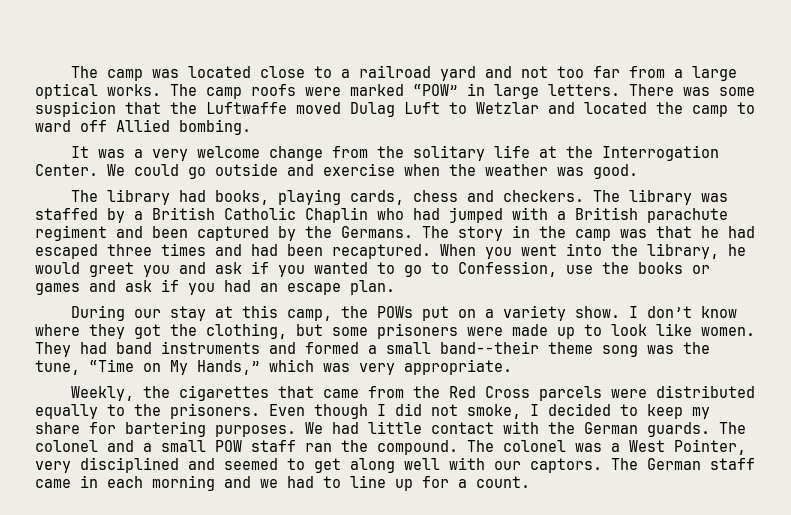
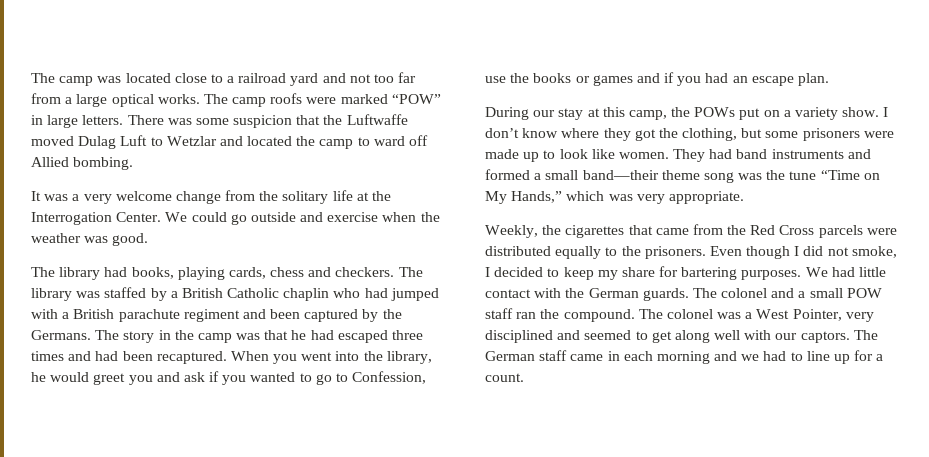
[305,207,368,223] Chaplin -> [283,288,330,301] chaplin
[125,280,152,292] ask -> (660, 78) none
[440,341,539,354] band--their -> [582,170,659,180] band—their
[35,360,80,375] tune, -> [789,171,817,180] tune

